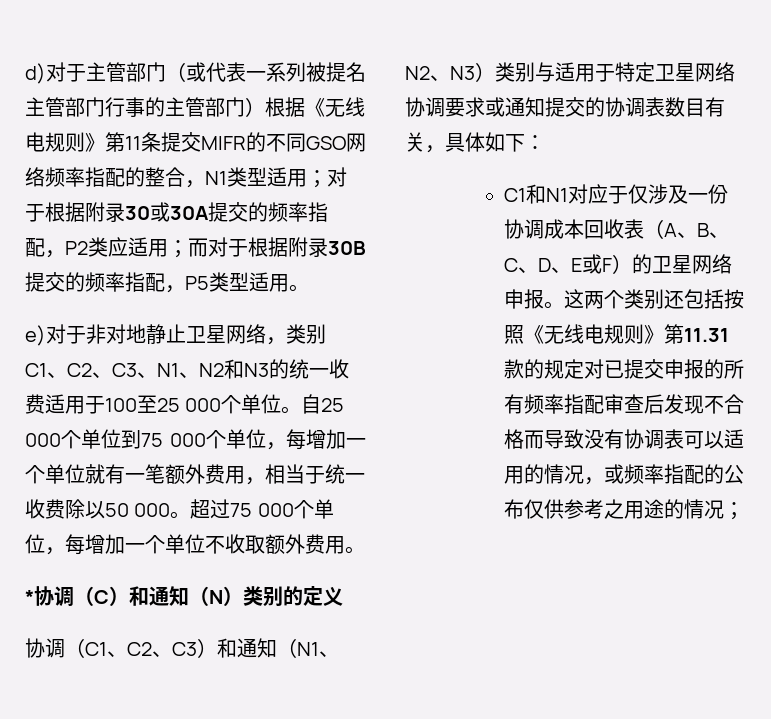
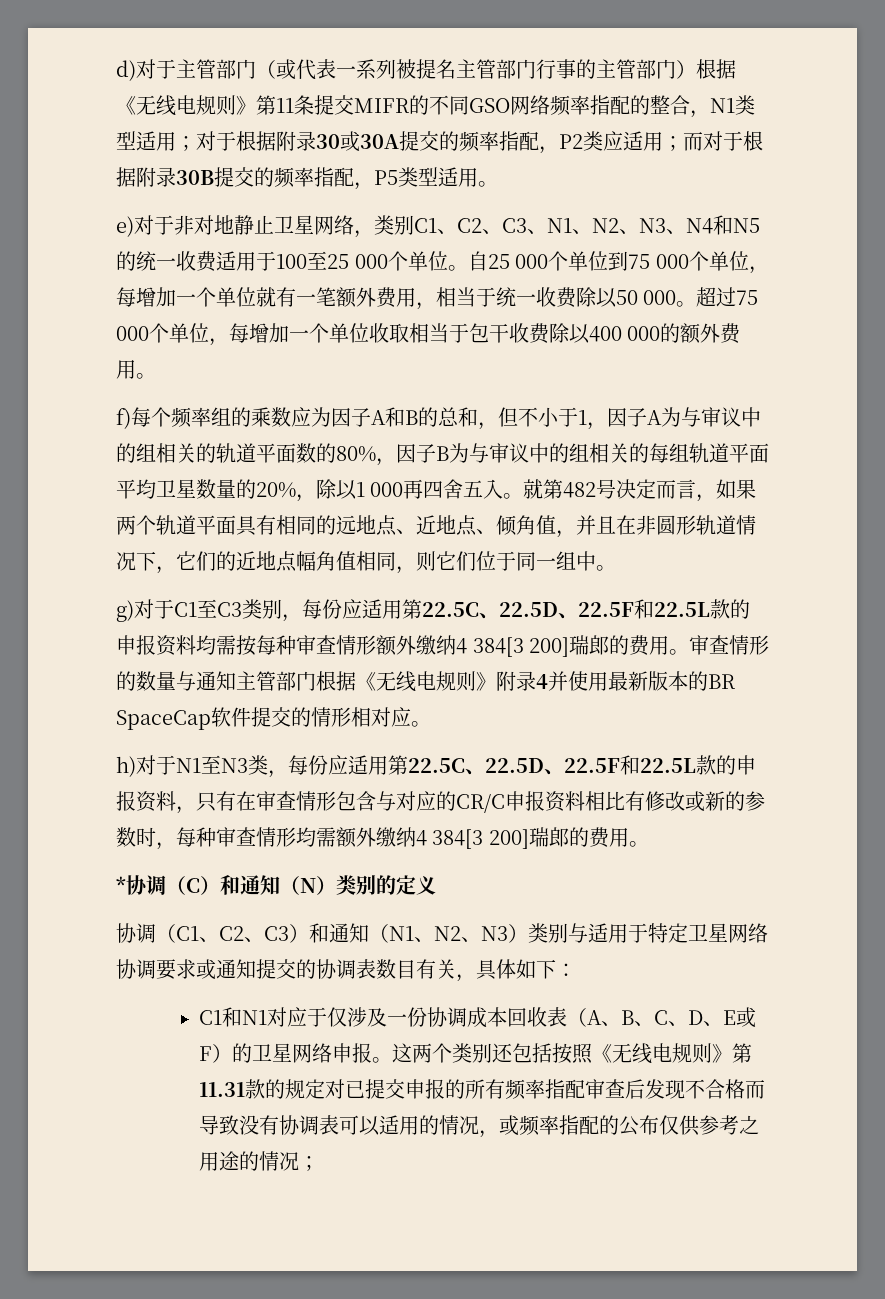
[224,359,269,379] 和N3 -> [619,215,760,235] 、N3、N4和N5
[205,534,305,554] 不收取额外 -> [369,323,742,344] [116,360,156,379] [116,407,761,430] [116,443,769,466] [116,479,757,502] [116,515,756,538] [116,551,616,574] [116,599,750,622] [116,635,769,657] [116,671,735,692] [116,707,431,730] [116,755,756,778] [116,791,765,814] [116,827,589,850] 收取相当于包干收费除以400 000的额外费用。 // f)每个频率组的乘数应为因子A和B的总和，但不小于1，因子A为与审议中的组相关的轨道平面数的80%，因子B为与审议中的组相关的每组轨道平面平均卫星数量的20%，除以1 000再四舍五入。就第482号决定而言，如果两个轨道平面具有相同的远地点、近地点、倾角值，并且在非圆形轨道情况下，它们的近地点幅角值相同，则它们位于同一组中。 // g)对于C1至C3类别，每份应适用第22.5C、22.5D、22.5F和22.5L款的申报资料均需按每种审查情形额外缴纳4 384[3 200]瑞郎的费用。审查情形的数量与通知主管部门根据《无线电规则》附录4并使用最新版本的BR SpaceCap软件提交的情形相对应。 // h)对于N1至N3类，每份应适用第22.5C、22.5D、22.5F和22.5L款的申报资料，只有在审查情形包含与对应的CR/C申报资料相比有修改或新的参数时，每种审查情形均需额外缴纳4 384[3 200]瑞郎的

